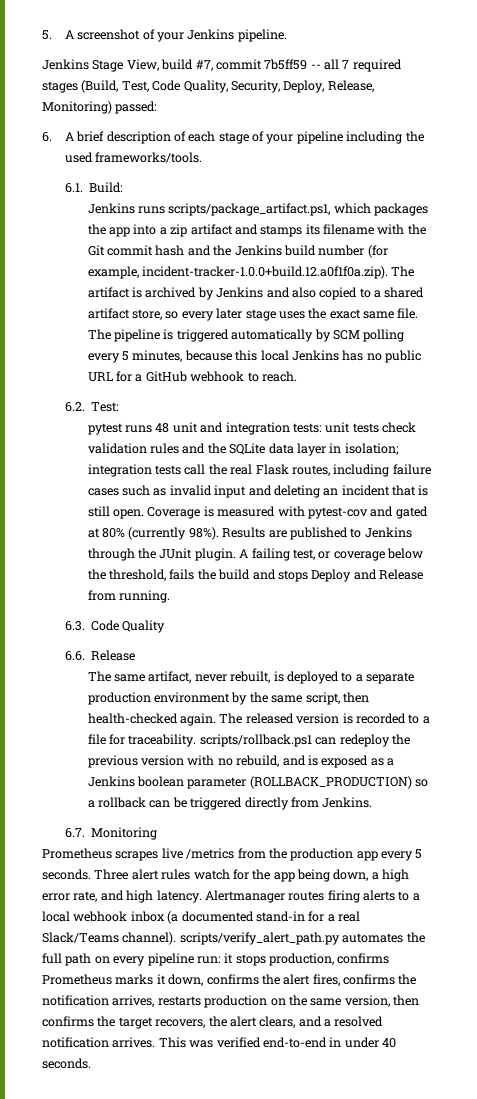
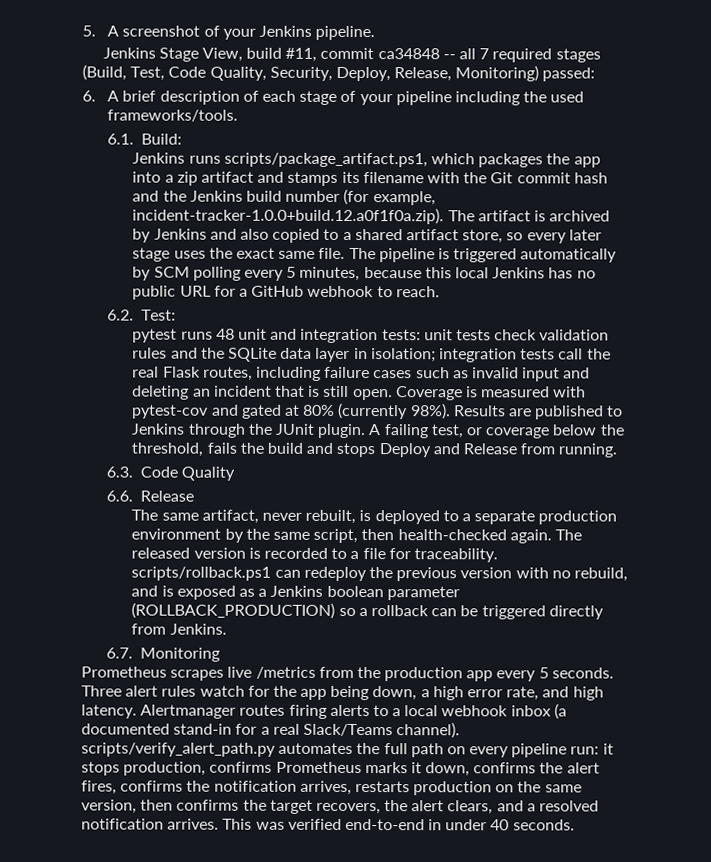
[195,59,308,71] #7, commit 7b5ff59 -> [285,47,440,62] #11, commit ca34848

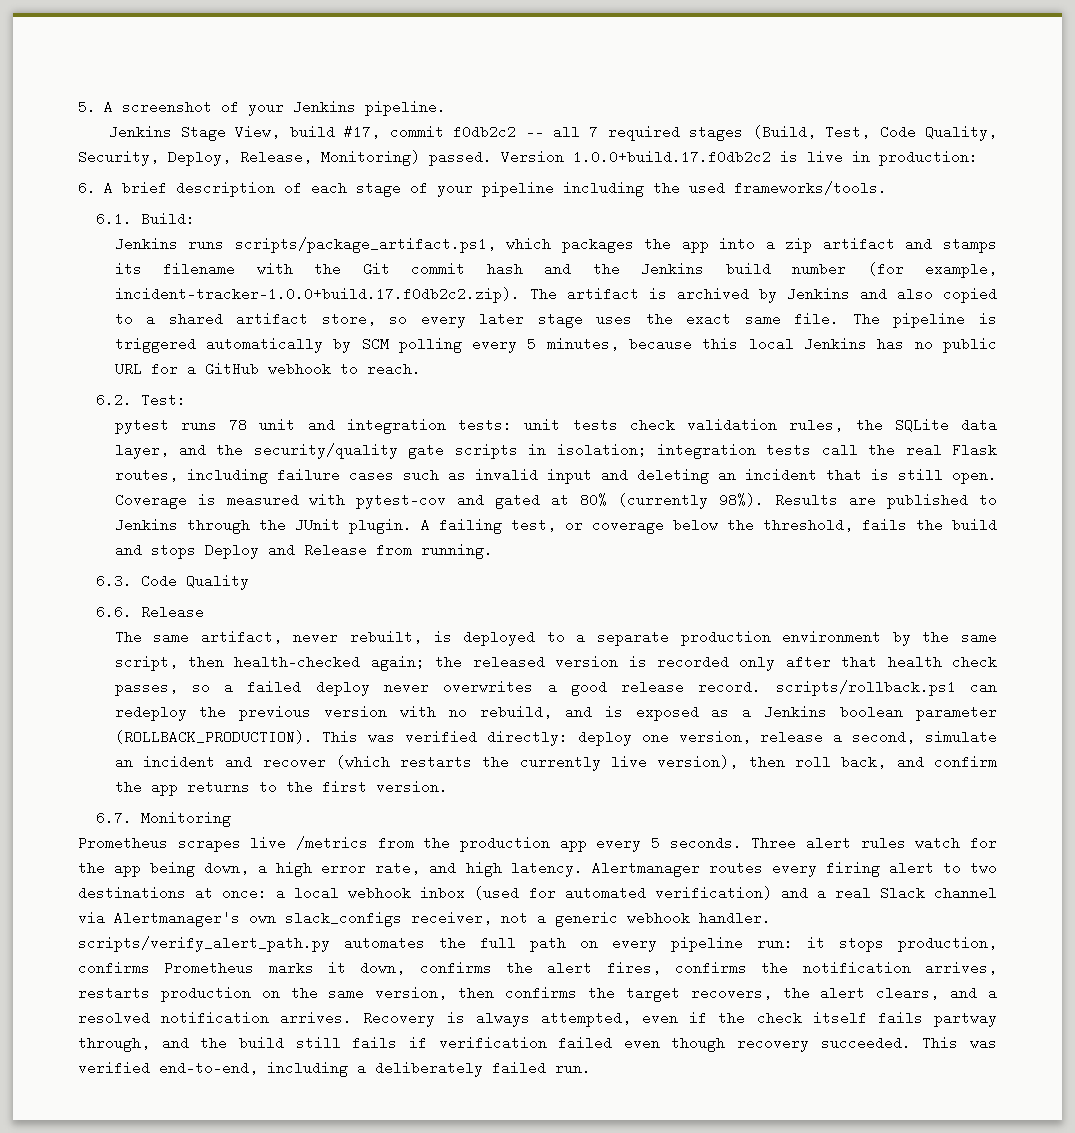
[285,47,440,62] #11, commit ca34848 -> [344,125,517,139] #17, commit f0db2c2
[542,67,596,82] passed: -> [429,150,978,166] passed. Version 1.0.0+build.17.f0db2c2 is live in production:
[132,207,445,225] incident-tracker-1.0.0+build.12.a0f1f0a.zip). -> [114,287,520,303] incident-tracker-1.0.0+build.17.f0db2c2.zip).
[215,328,235,340] 48 -> [229,418,248,432] 78
[132,347,198,359] rules and -> [789,418,844,432] rules,
[315,347,351,362] layer -> [114,443,518,459] layer, and the security/quality gate scripts
[509,529,582,544] again. The -> [370,655,463,671] again; the
[331,547,498,563] to a file for traceability. -> [739,655,997,671] [114,680,762,696] only after that health check passes, so a failed deploy never overwrites a good release record.
[131,602,604,620] [131,623,227,635] (ROLLBACK_PRODUCTION) so a rollback can be triggered directly from Jenkins. -> [114,730,997,746] [114,755,998,771] [114,780,448,796] (ROLLBACK_PRODUCTION). This was verified directly: deploy one version, release a second, simulate an incident and recover (which restarts the currently live version), then roll back, and confirm the app returns to the first version.
[288,703,567,720] [81,722,461,739] firing alerts to a local webhook inbox (a documented stand-in for a real Slack/Teams channel). -> [771,861,997,877] [78,886,998,900] [78,911,771,927] every firing alert to two destinations at once: a local webhook inbox (used for automated verification) and a real Slack channel via Alertmanager's own slack_configs receiver, not a generic webhook handler.
[222,818,575,831] This was verified end-to-end in under 40 seconds. -> [363,1011,998,1027] [78,1036,997,1052] [78,1061,591,1077] Recovery is always attempted, even if the check itself fails partway through, and the build still fails if verification failed even though recovery succeeded. This was verified end-to-end, including a deliberately failed run.

